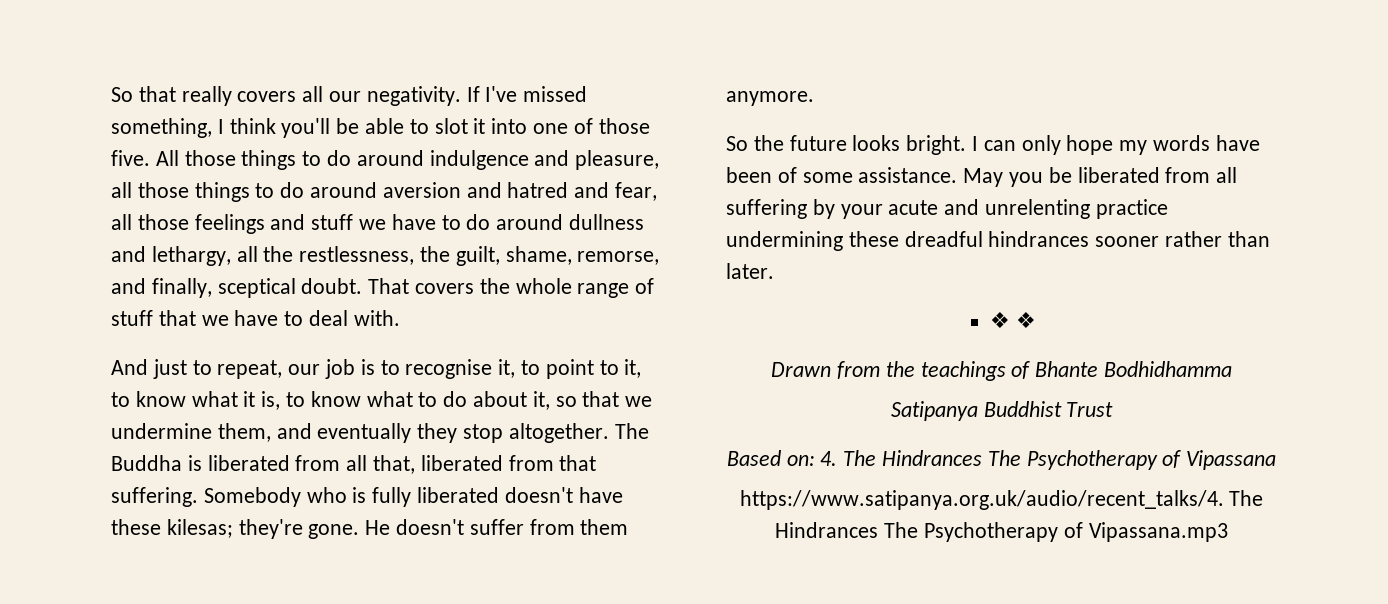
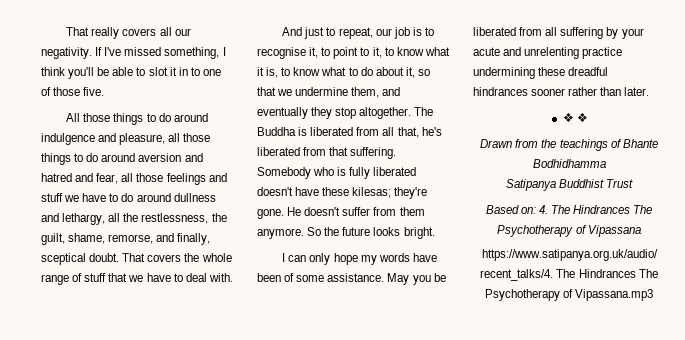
[111,86,176,102] So that -> [66,27,90,36] That
[491,118,528,134] into -> [178,67,200,76] in to
(150, 158) none -> (105, 91) //
(416, 464) none -> [421,127,442,136] he's
(814, 98) // -> (304, 233) none
(967, 145) none -> (435, 233) //

